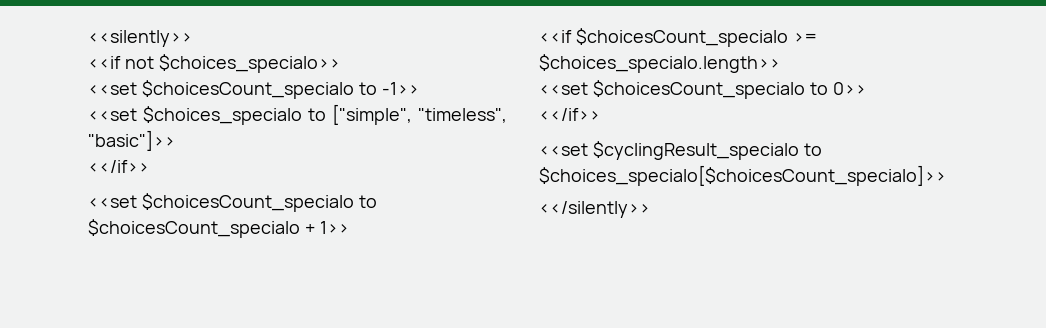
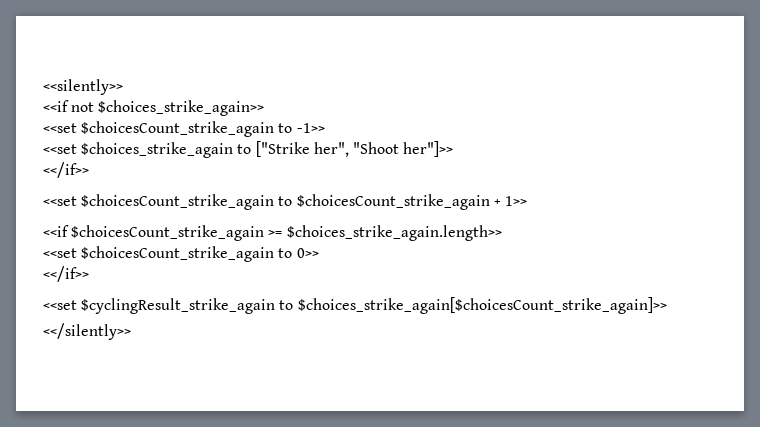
[158,54,340,73] [88,80,354,99] $choices_specialo>> // <<set $choicesCount_specialo -> [98,100,265,116] [43,121,275,137] $choices_strike_again>> // <<set $choicesCount_strike_again
[143,104,507,125] [88,130,175,151] [88,160,149,173] [88,193,377,212] [88,219,300,238] $choices_specialo to ["simple", "timeless", "basic"]>> // <</if>> // <<set $choicesCount_specialo to $choicesCount_specialo -> [81,141,454,158] [43,162,89,178] [43,194,490,210] $choices_strike_again to ["Strike her", "Shoot her"]>> // <</if>> // <<set $choicesCount_strike_again to $choicesCount_strike_again
[575,28,818,47] [539,54,780,73] [539,80,805,99] $choicesCount_specialo >= $choices_specialo.length>> // <<set $choicesCount_specialo -> [71,225,502,241] [43,246,275,262] $choicesCount_strike_again >= $choices_strike_again.length>> // <<set $choicesCount_strike_again
[592,141,822,160] [539,165,946,186] $cyclingResult_specialo to $choices_specialo[$choicesCount_specialo]>> -> [81,297,667,314] $cyclingResult_strike_again to $choices_strike_again[$choicesCount_strike_again]>>

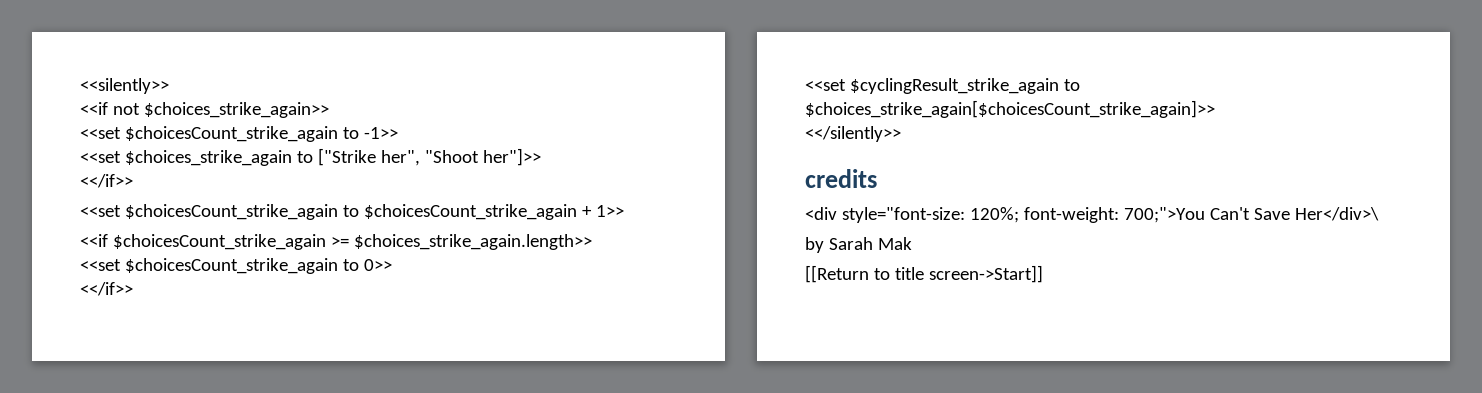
(131, 331) none -> [805,169,877,188] [805,207,1379,223] [805,237,912,253] [805,265,1043,283] // credits // <div style="font-size: 120%; font-weight: 700;">You Can't Save Her</div>\ // by Sarah Mak // [[Return to title screen->Start]]

